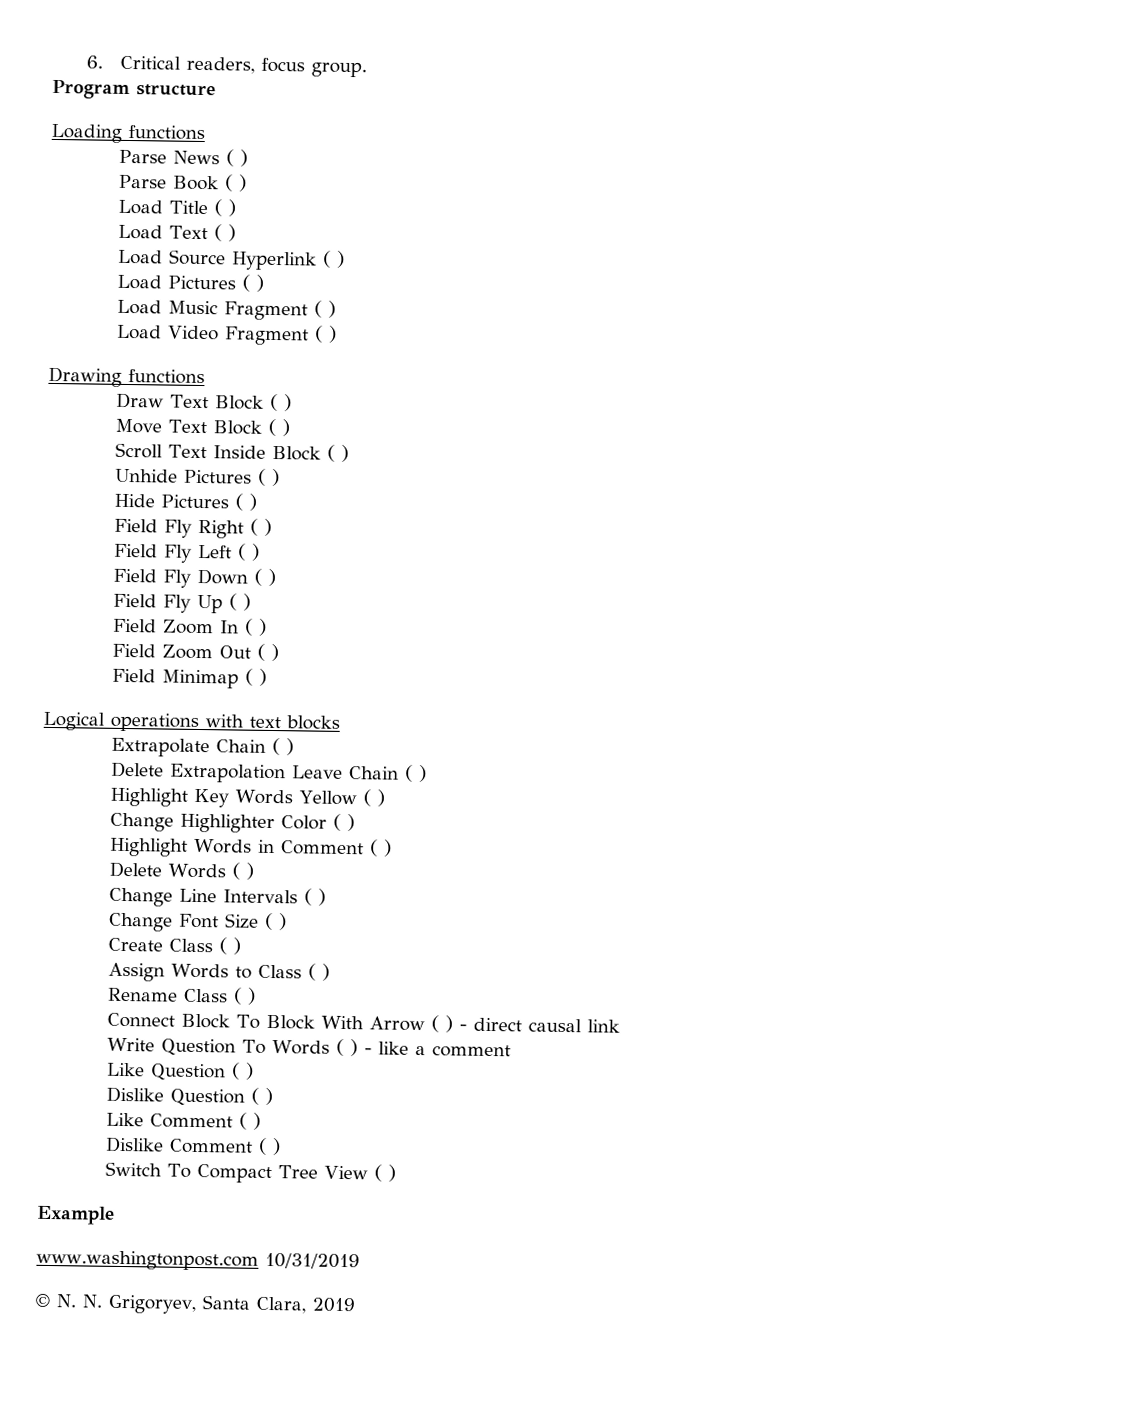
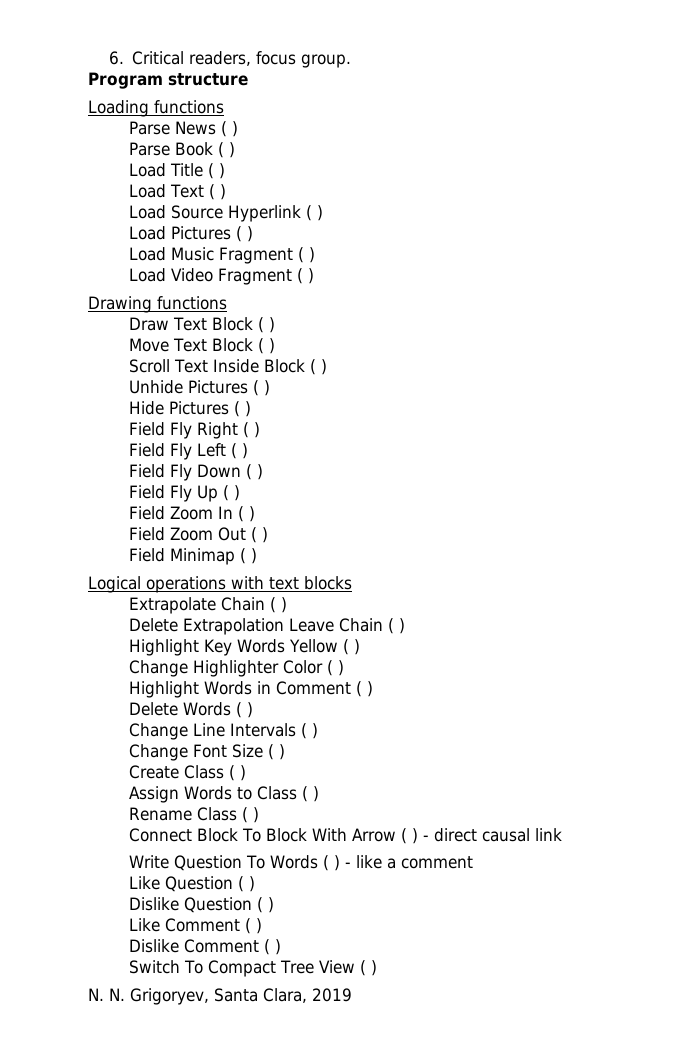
[36,1205,115,1225] [36,1249,360,1271] [35,1293,51,1308] Example // www.washingtonpost.com 10/31/2019 // © -> (378, 968) none

